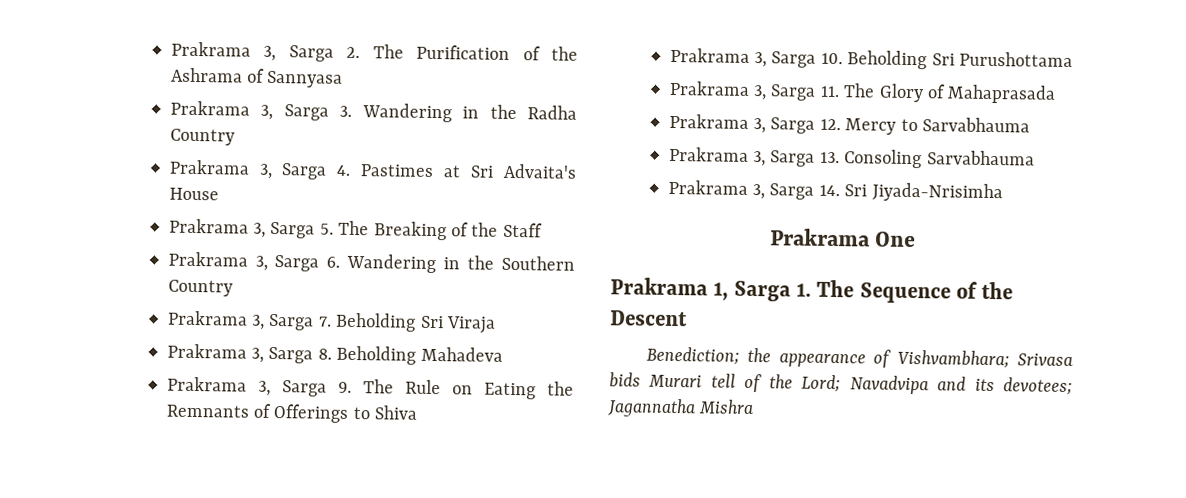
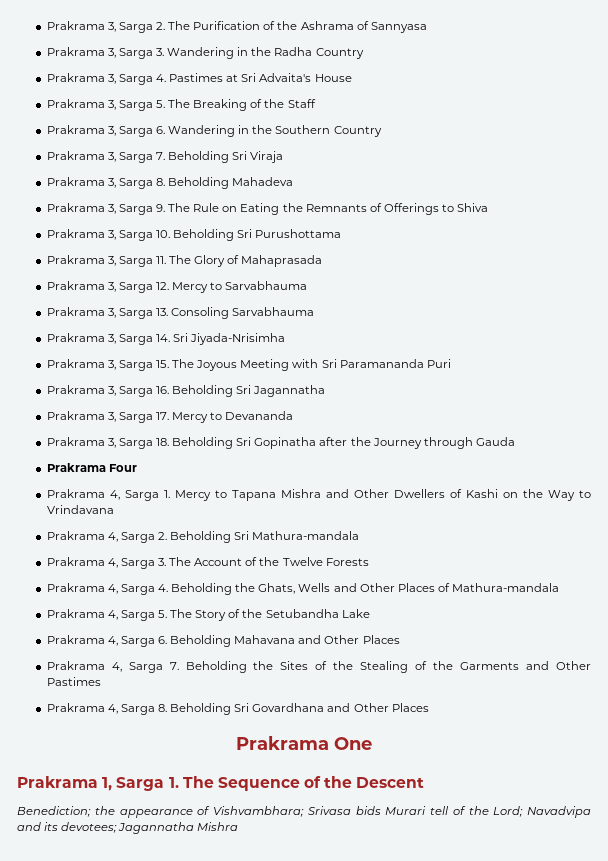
(1003, 192) none -> [46,359,451,371] [46,385,326,397] [46,411,294,423] [46,437,515,449] [46,463,137,472] [46,489,591,501] [46,505,114,514] [46,531,360,543] [46,557,369,569] [46,583,559,595] [46,609,370,621] [46,635,400,647] [46,661,591,673] [46,677,101,686] [46,703,429,715] // Prakrama 3, Sarga 15. The Joyous Meeting with Sri Paramananda Puri // Prakrama 3, Sarga 16. Beholding Sri Jagannatha // Prakrama 3, Sarga 17. Mercy to Devananda // Prakrama 3, Sarga 18. Beholding Sri Gopinatha after the Journey through Gauda // Prakrama Four // Prakrama 4, Sarga 1. Mercy to Tapana Mishra and Other Dwellers of Kashi on the Way to Vrindavana // Prakrama 4, Sarga 2. Beholding Sri Mathura-mandala // Prakrama 4, Sarga 3. The Account of the Twelve Forests // Prakrama 4, Sarga 4. Beholding the Ghats, Wells and Other Places of Mathura-mandala // Prakrama 4, Sarga 5. The Story of the Setubandha Lake // Prakrama 4, Sarga 6. Beholding Mahavana and Other Places // Prakrama 4, Sarga 7. Beholding the Sites of the Stealing of the Garments and Other Pastimes // Prakrama 4, Sarga 8. Beholding Sri Govardhana and Other Places

